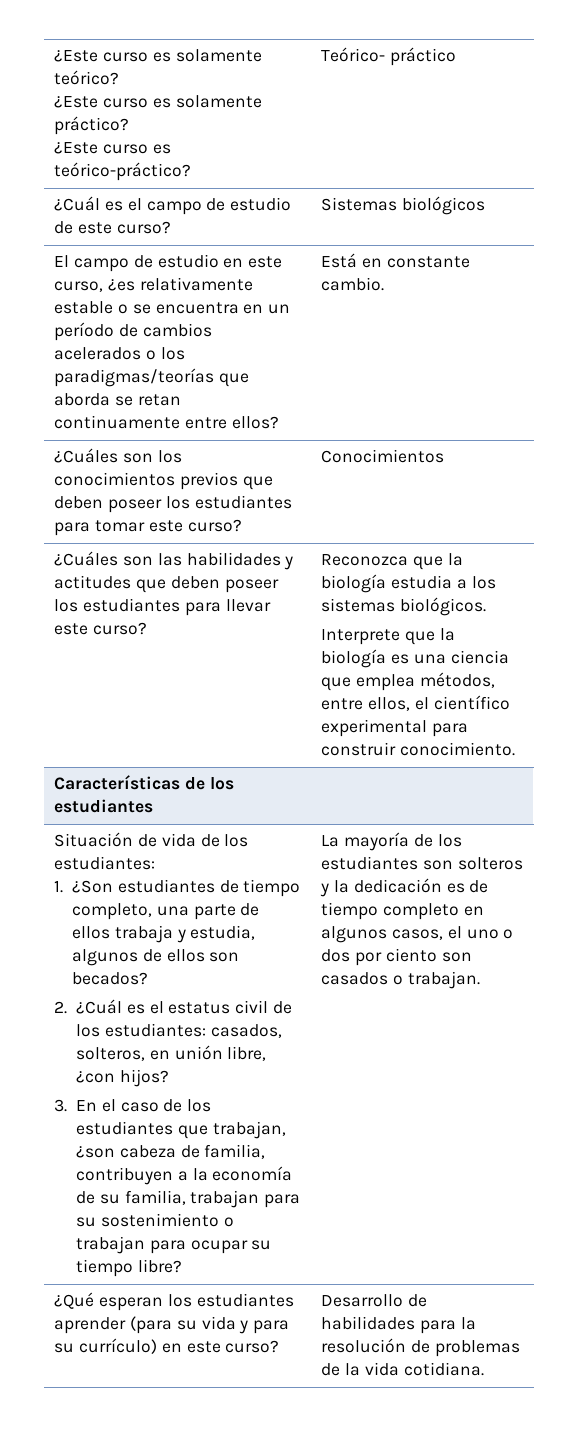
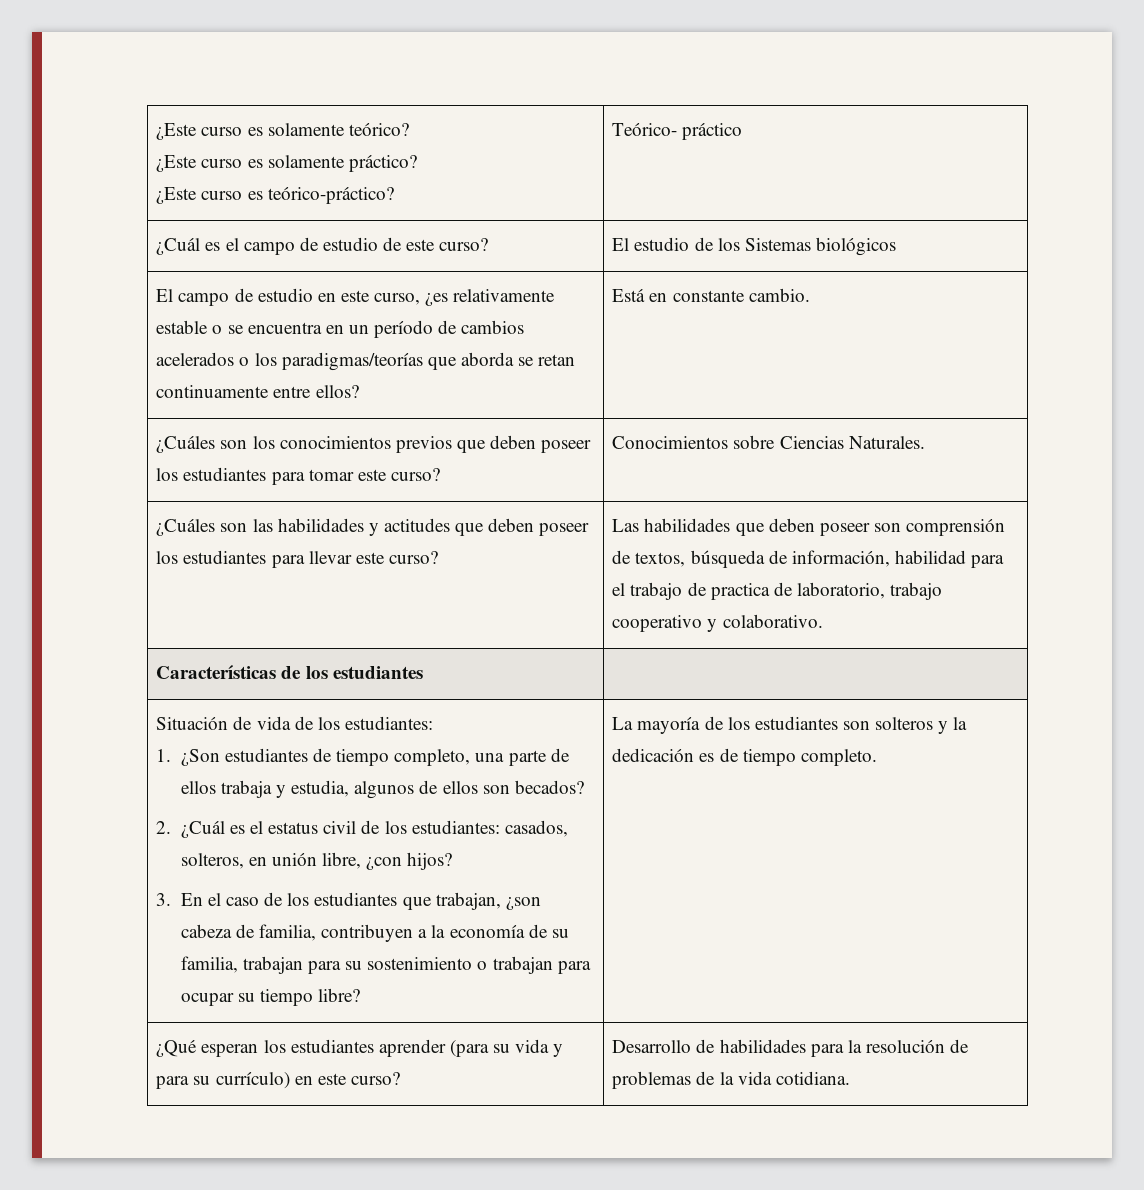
(171, 227) none -> [612,237,740,251] El estudio de los
(445, 456) none -> [733,435,925,449] sobre Ciencias Naturales.
[321,553,463,570] [321,574,496,593] [321,597,487,616] [321,628,455,645] [321,649,509,668] [321,672,495,691] [321,695,510,711] [321,719,469,737] [321,742,516,756] Reconozca que la biología estudia a los sistemas biológicos. // Interprete que la biología es una ciencia que emplea métodos, entre ellos, el científico experimental para construir conocimiento. -> [612,518,1006,536] [612,550,1005,568] [612,582,943,600] [612,614,823,632] Las habilidades que deben poseer son comprensión de textos, búsqueda de información, habilidad para el trabajo de practica de laboratorio, trabajo cooperativo y colaborativo.
[383,903,484,920] [321,926,514,943] [321,948,472,966] [321,971,480,989] completo en algunos casos, el uno o dos por ciento son casados o trabajan. -> [800,749,877,766] completo.

